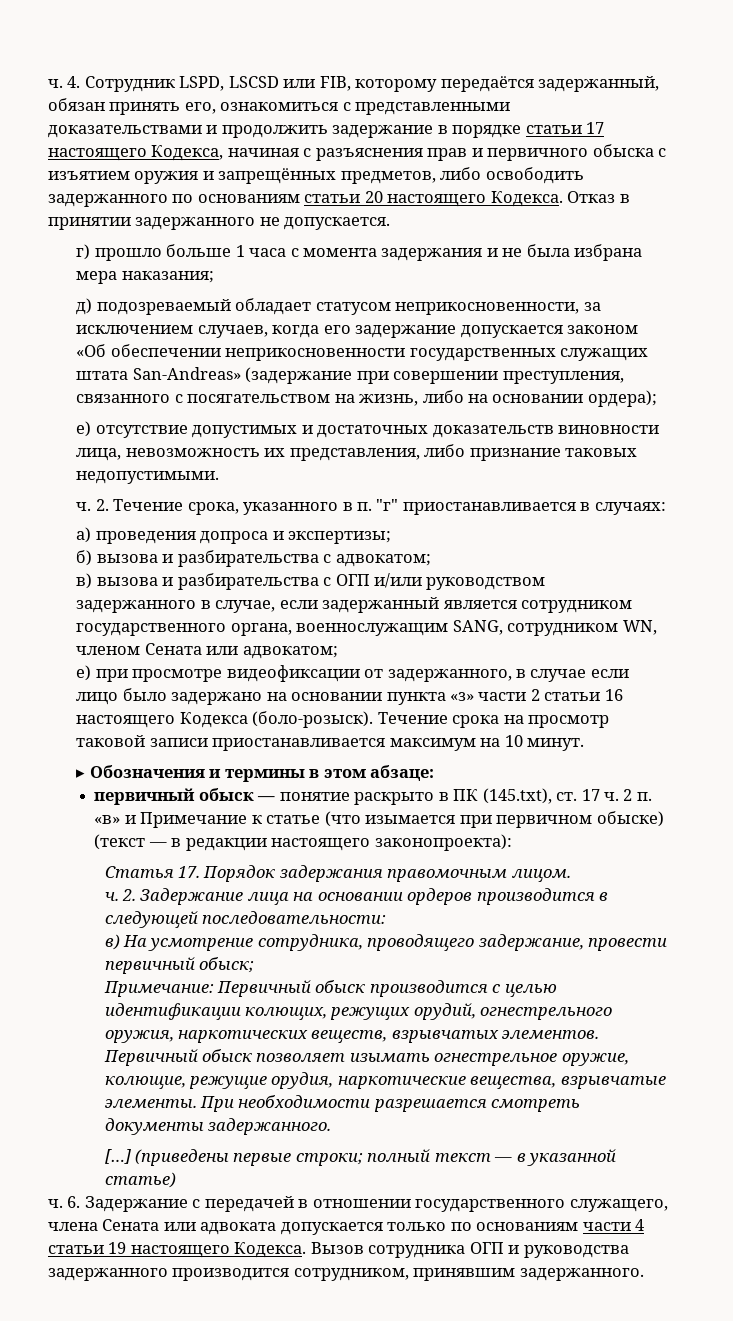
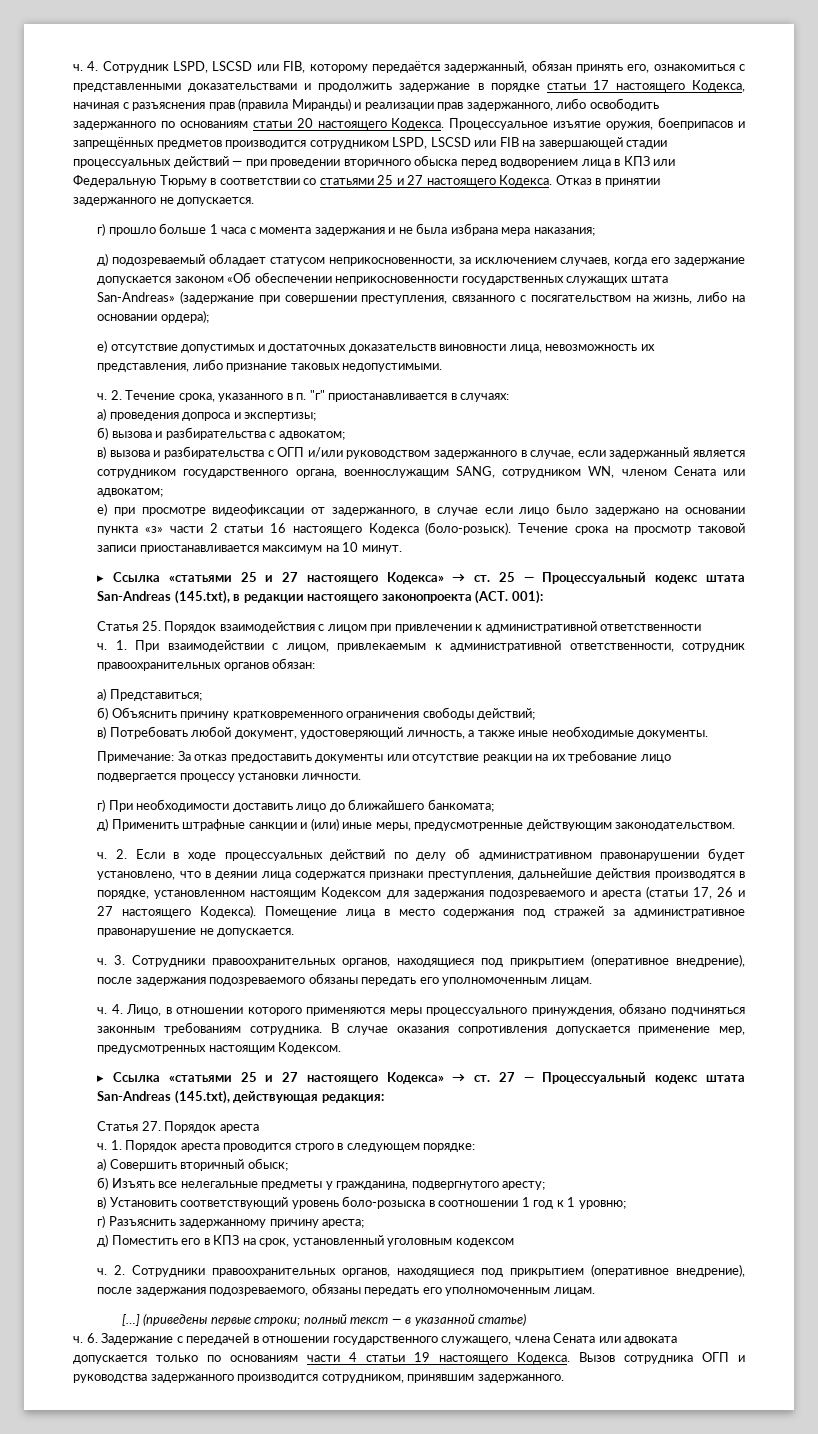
[471,144,667,161] [48,168,436,184] и первичного обыска с изъятием оружия и запрещённых предметов, -> [238,98,553,111] (правила Миранды) и реализации прав задержанного,
(563, 199) none -> [449,117,745,130] [73,137,668,149] [73,155,676,168] [73,175,553,187] Процессуальное изъятие оружия, боеприпасов и запрещённых предметов производится сотрудником LSPD, LSCSD или FIB на завершающей стадии процессуальных действий — при проведении вторичного обыска перед водворением лица в КПЗ или Федеральную Тюрьму в соответствии со статьями 25 и 27 настоящего Кодекса.
[89,765,434,782] [94,788,652,805] [94,811,664,828] [94,834,512,851] [104,865,571,882] [104,888,609,905] [104,911,386,928] [104,934,668,951] [104,957,254,974] [103,980,557,997] [104,1003,613,1020] [104,1030,600,1043] [103,1049,629,1066] [104,1072,666,1089] [104,1095,581,1112] [104,1118,331,1135] Обозначения и термины в этом абзаце: // первичный обыск — понятие раскрыто в ПК (145.txt), ст. 17 ч. 2 п. «в» и Примечание к статье (что изымается при первичном обыске) (текст — в редакции настоящего законопроекта): // Статья 17. Порядок задержания правомочным лицом. // ч. 2. Задержание лица на основании ордеров производится в следующей последовательности: // в) На усмотрение сотрудника, проводящего задержание, провести первичный обыск; // Примечание: Первичный обыск производится с целью идентификации колющих, режущих орудий, огнестрельного оружия, наркотических веществ, взрывчатых элементов. Первичный обыск позволяет изымать огнестрельное оружие, колющие, режущие орудия, наркотические вещества, взрывчатые элементы. При необходимости разрешается смотреть документы задержанного. -> [113,572,745,584] [97,590,543,604] [97,621,702,633] [97,640,746,652] [97,658,316,671] [97,688,202,701] [97,707,536,720] [97,726,709,739] [97,750,671,763] [97,773,361,782] [97,799,494,812] [97,818,736,831] [97,848,746,861] [97,868,746,880] [97,886,745,899] [97,905,746,918] [97,928,295,937] [97,954,745,967] [97,973,592,986] [97,1003,745,1016] [97,1022,746,1035] [97,1042,342,1054] [97,1072,745,1084] [97,1090,384,1104] [97,1121,259,1133] [97,1140,476,1152] [97,1158,288,1171] [97,1177,546,1190] [97,1196,626,1209] [97,1215,365,1228] [97,1234,514,1247] [97,1264,745,1277] [97,1283,595,1296] Ссылка «статьями 25 и 27 настоящего Кодекса» → ст. 25 — Процессуальный кодекс штата San-Andreas (145.txt), в редакции настоящего законопроекта (ACT. 001): // Статья 25. Порядок взаимодействия с лицом при привлечении к административной ответственности // ч. 1. При взаимодействии с лицом, привлекаемым к административной ответственности, сотрудник правоохранительных органов обязан: // а) Представиться; // б) Объяснить причину кратковременного ограничения свободы действий; // в) Потребовать любой документ, удостоверяющий личность, а также иные необходимые документы. // Примечание: За отказ предоставить документы или отсутствие реакции на их требование лицо подвергается процессу установки личности. // г) При необходимости доставить лицо до ближайшего банкомата; // д) Применить штрафные санкции и (или) иные меры, предусмотренные действующим законодательством. // ч. 2. Если в ходе процессуальных действий по делу об административном правонарушении будет установлено, что в деянии лица содержатся признаки преступления, дальнейшие действия производятся в порядке, установленном настоящим Кодексом для задержания подозреваемого и ареста (статьи 17, 26 и 27 настоящего Кодекса). Помещение лица в место содержания под стражей за административное правонарушение не допускается. // ч. 3. Сотрудники правоохранительных органов, находящиеся под прикрытием (оперативное внедрение), после задержания подозреваемого обязаны передать его уполномоченным лицам. // ч. 4. Лицо, в отношении которого применяются меры процессуального принуждения, обязано подчиняться законным требованиям сотрудника. В случае оказания сопротивления допускается применение мер, предусмотренных настоящим Кодексом. // ▸ Ссылка «статьями 25 и 27 настоящего Кодекса» → ст. 27 — Процессуальный кодекс штата San-Andreas (145.txt), действующая редакция: // Статья 27. Порядок ареста // ч. 1. Порядок ареста проводится строго в следующем порядке: // а) Совершить вторичный обыск; // б) Изъять все нелегальные предметы у гражданина, подвергнутого аресту; // в) Установить соответствующий уровень боло-розыска в соотношении 1 год к 1 уровню; // г) Разъяснить задержанному причину ареста; // д) Поместить его в КПЗ на срок, установленный уголовным кодексом // ч. 2. Сотрудники правоохранительных органов, находящиеся под прикрытием (оперативное внедрение), после задержания подозреваемого, обязаны передать его уполномоченным лицам.

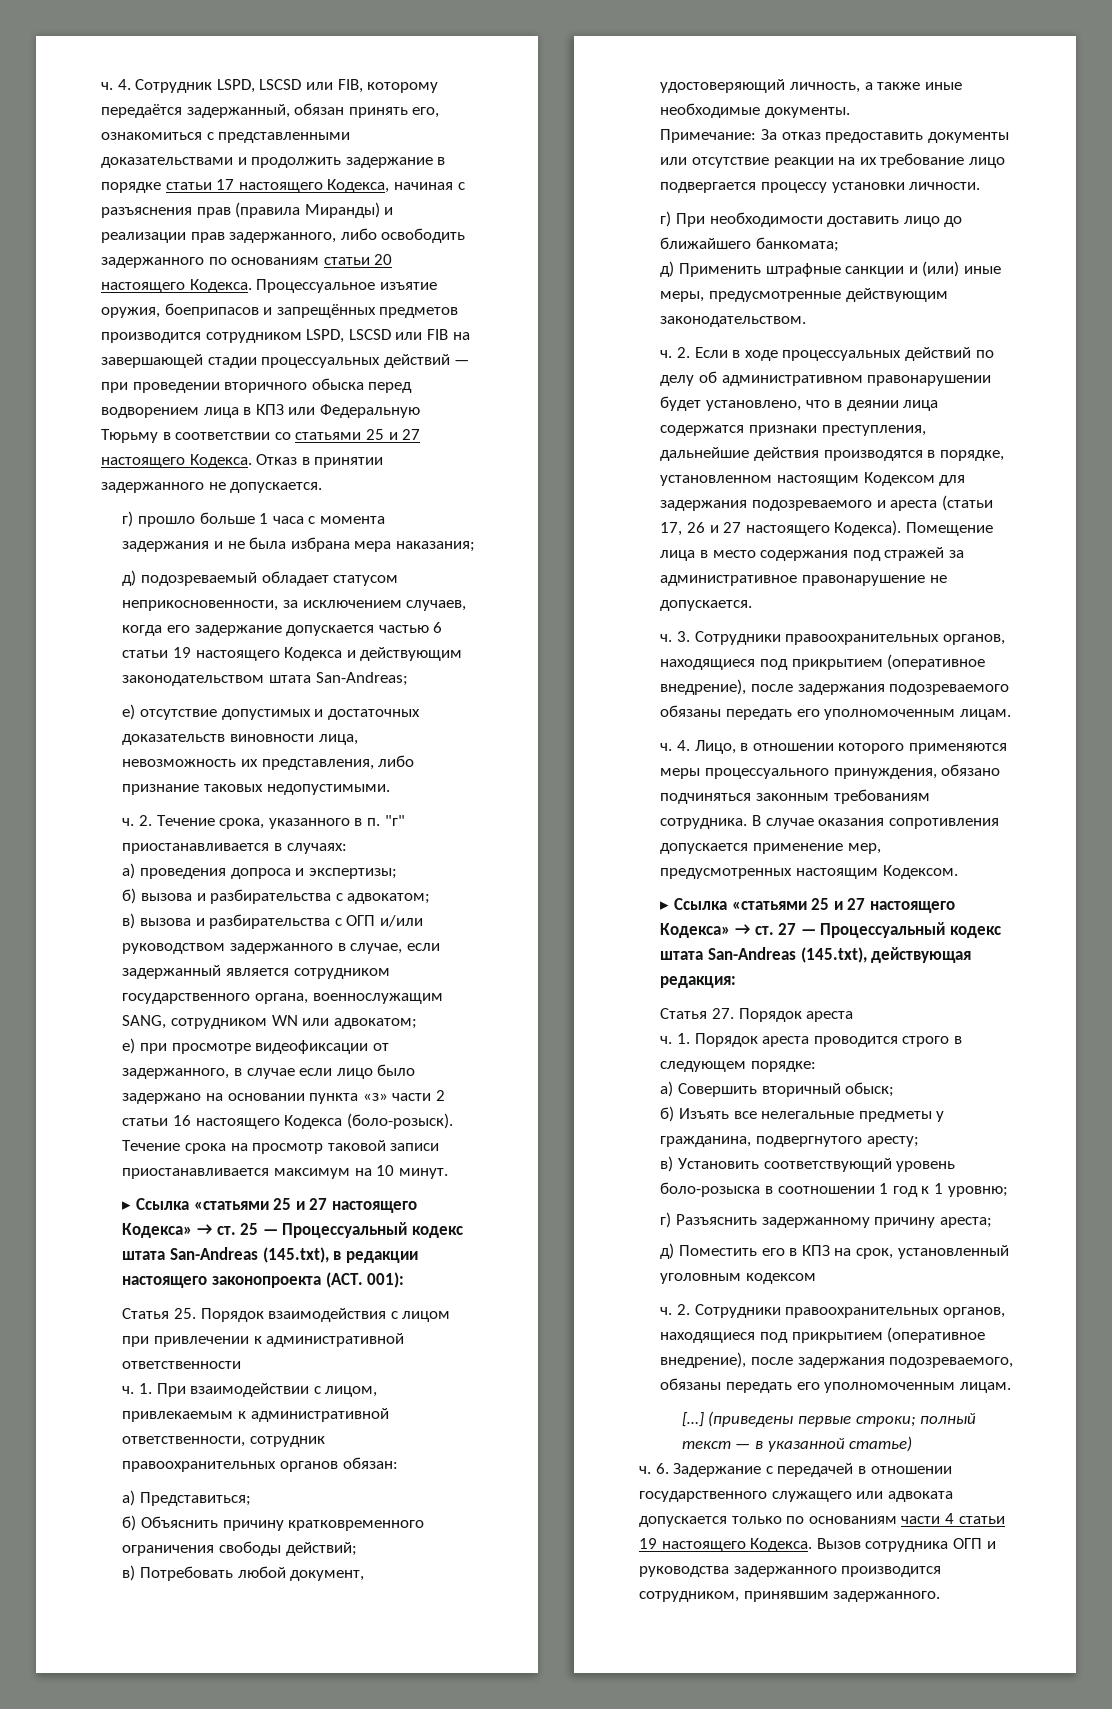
[174,272,668,285] [97,291,746,304] [97,310,209,323] законом «Об обеспечении неприкосновенности государственных служащих штата San-Andreas» (задержание при совершении преступления, связанного с посягательством на жизнь, либо на основании ордера); -> [378,622,443,633] [122,647,463,661] [122,672,408,686] частью 6 статьи 19 настоящего Кодекса и действующим законодательством штата San-Andreas;
[588,466,716,478] WN, членом Сената -> [271,1015,298,1026] WN
[441,1333,596,1345] служащего, члена Сената -> [771,1491,852,1502] служащего

